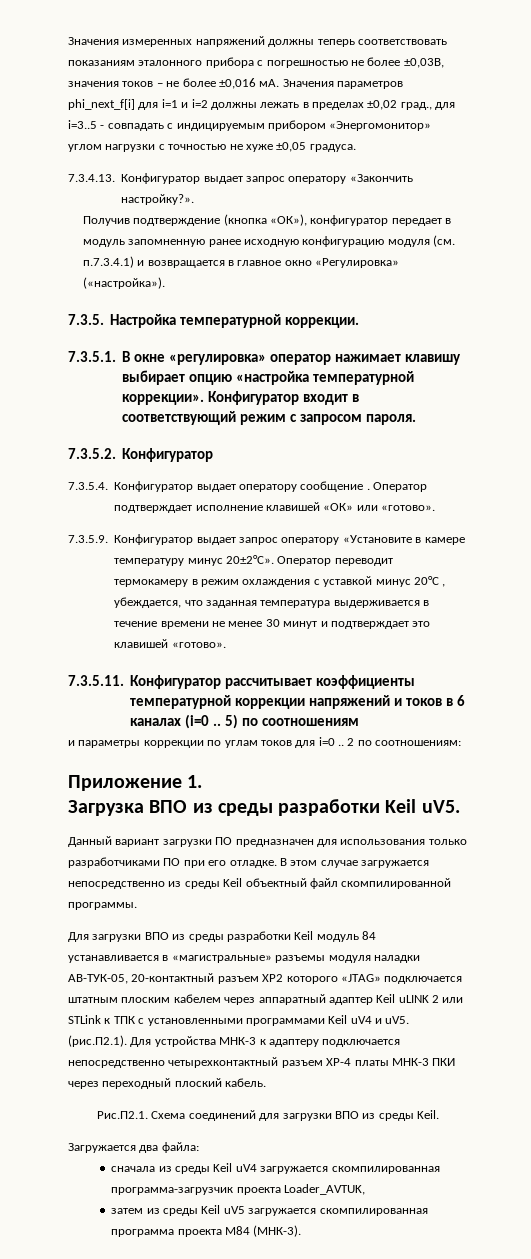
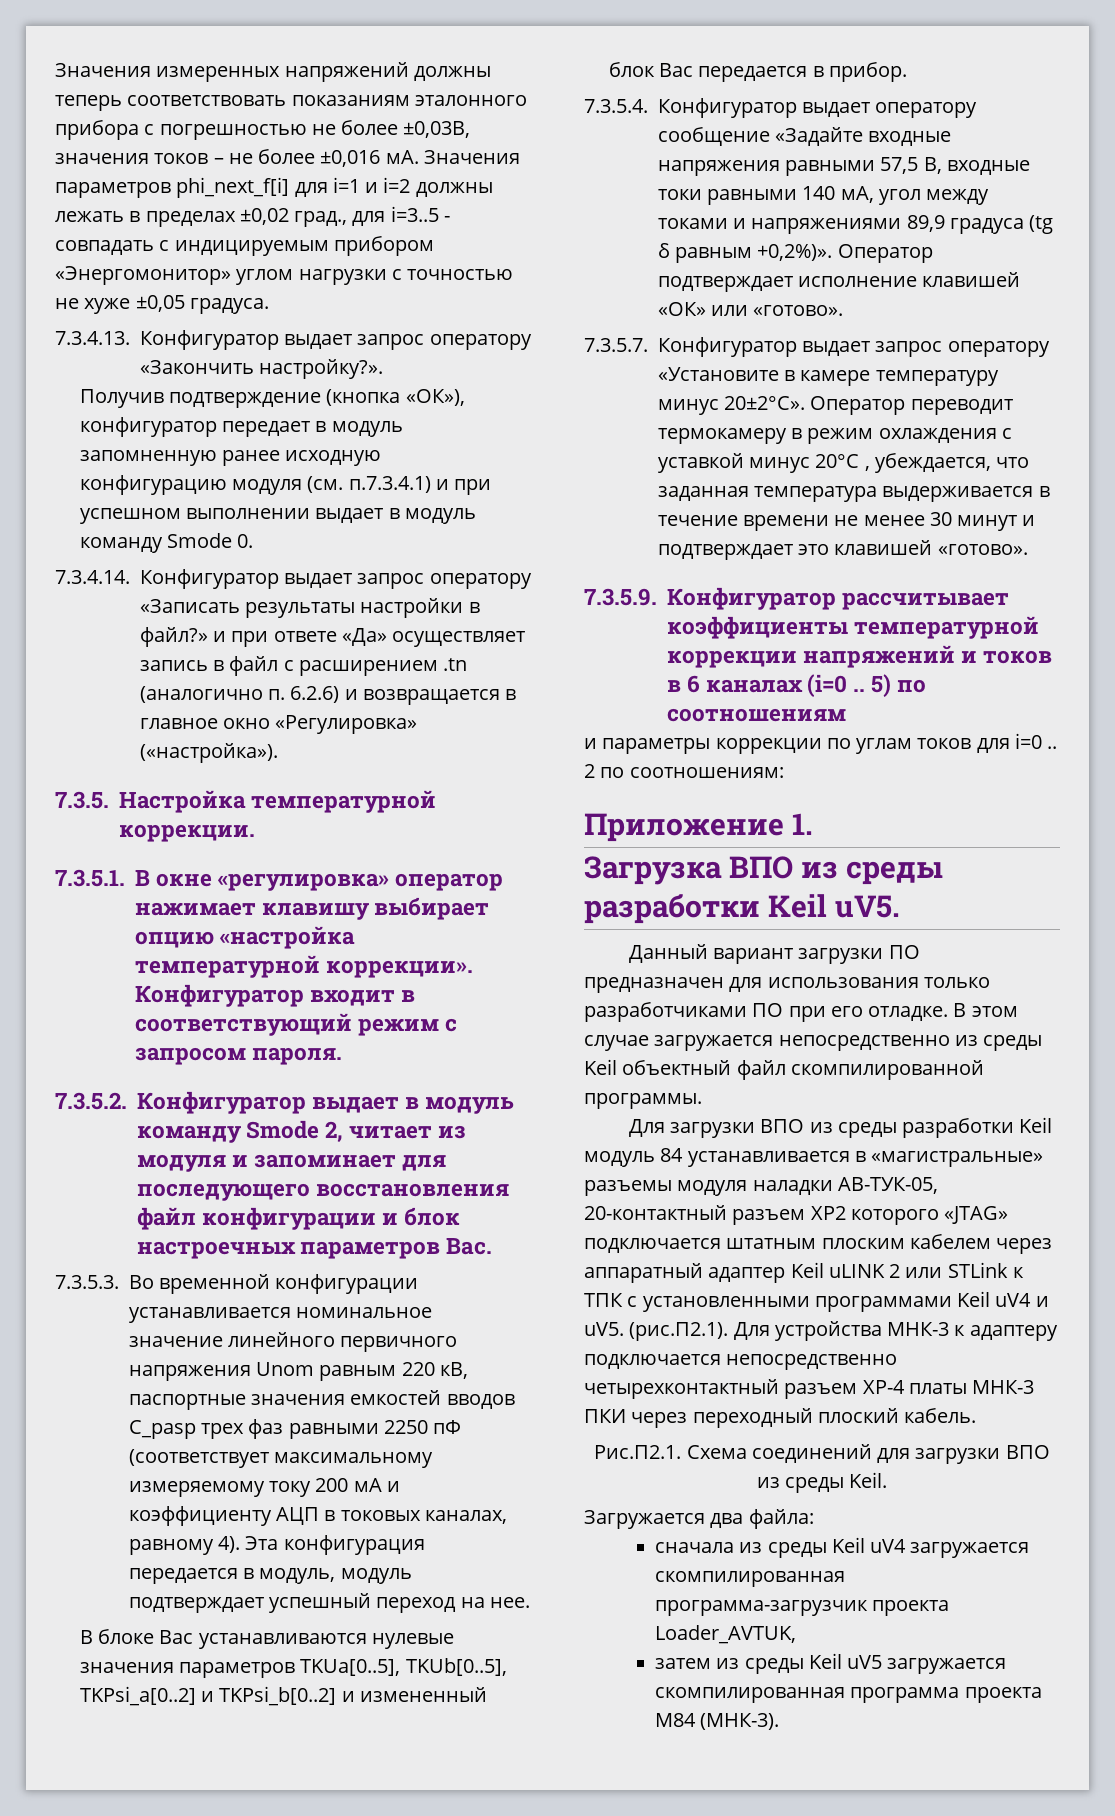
(145, 263) none -> [454,479,492,495] [79,508,476,524] [79,533,254,553] [55,569,532,589] [139,598,480,618] [139,627,526,647] [139,656,468,676] [139,686,358,703] при успешном выполнении выдает в модуль команду Smode 0. // 7.3.4.14. Конфигуратор выдает запрос оператору «Записать результаты настройки в файл?» и при ответе «Да» осуществляет запись в файл с расширением .tn (аналогично п. 6.2.6) и
(214, 455) none -> [311,1096,514,1114] [136,1120,467,1143] [136,1154,446,1172] [136,1183,509,1201] [136,1207,460,1230] [136,1238,492,1259] [55,1274,419,1294] [128,1307,433,1323] [128,1332,458,1352] [128,1362,468,1381] [128,1390,515,1410] [128,1419,462,1439] [128,1449,434,1468] [128,1478,400,1497] [128,1506,507,1526] [128,1535,425,1555] [128,1568,412,1584] [128,1593,530,1613] [79,1629,454,1649] [79,1658,507,1678] [79,1686,487,1706] [608,62,907,82] выдает в модуль команду Smode 2, читает из модуля и запоминает для последующего восстановления файл конфигурации и блок настроечных параметров Bac. // 7.3.5.3. Во временной конфигурации устанавливается номинальное значение линейного первичного напряжения Unom равным 220 кВ, паспортные значения емкостей вводов C_pasp трех фаз равными 2250 пФ (соответствует максимальному измеряемому току 200 мА и коэффициенту АЦП в токовых каналах, равному 4). Эта конфигурация передается в модуль, модуль подтверждает успешный переход на нее. // В блоке Bac устанавливаются нулевые значения параметров TKUa[0..5], TKUb[0..5], TKPsi_a[0..2] и TKPsi_b[0..2] и измененный блок Bac передается в прибор.
[366,488,370,490] . -> [775,127,952,146] [657,157,1030,176] [657,186,990,205] [657,215,1054,234] [657,243,833,263] «Задайте входные напряжения равными 57,5 В, входные токи равными 140 мА, угол между токами и напряжениями 89,9 градуса (tg δ равным +0,2%)».
[68,535,108,543] 7.3.5.9. -> [584,338,648,352] 7.3.5.7.
[68,675,124,686] 7.3.5.11. -> [584,588,657,606] 7.3.5.9.

